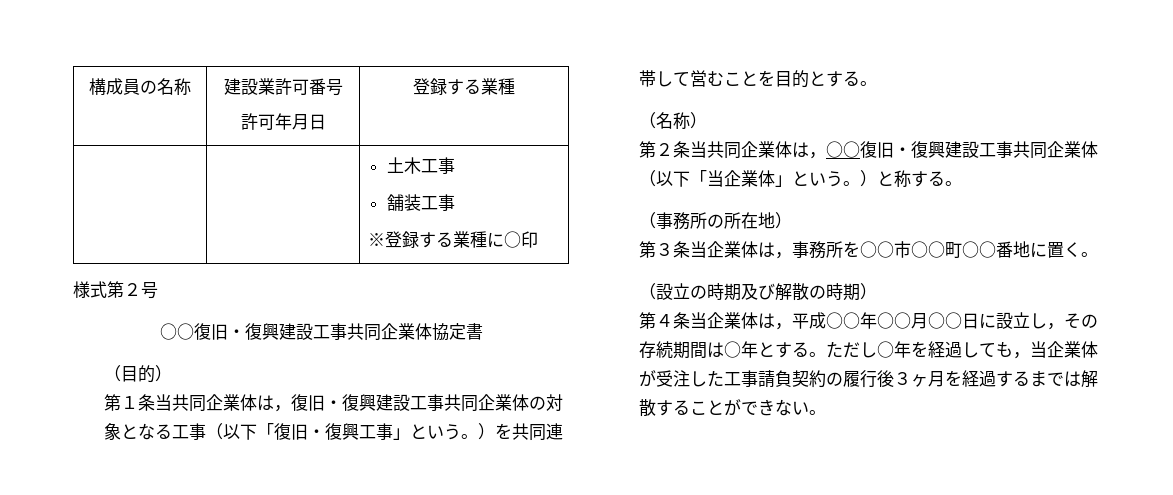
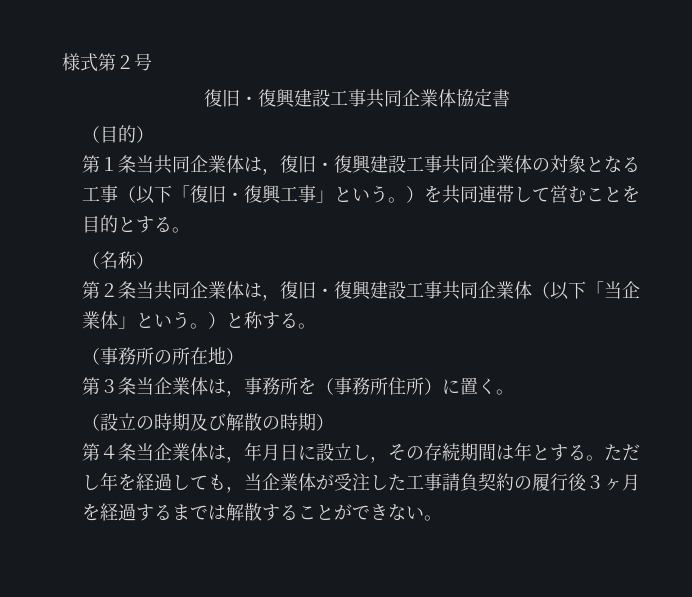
[89,78,191,95] [223,78,343,96] [240,113,326,130] [413,78,515,95] [386,157,455,174] [386,194,455,211] [367,231,538,248] 構成員の名称 | 建設業許可番号 // 許可年月日 | 登録する業種 // | | 土木工事 // 舗装工事 // ※登録する業種に○印 // -> (62, 62) none
[159,323,194,340] ○○ -> (152, 62) none
[825,141,860,158] ○○ -> (281, 297) none
[859,241,1030,258] ○○市○○町○○番地 -> [316,377,443,395] （事務所住所）
[791,312,962,329] 平成○○年○○月○○ -> [244,442,281,461] 年月
[723,341,741,358] ○ -> (515, 452) none
[876,341,894,358] ○ -> (101, 482) none

